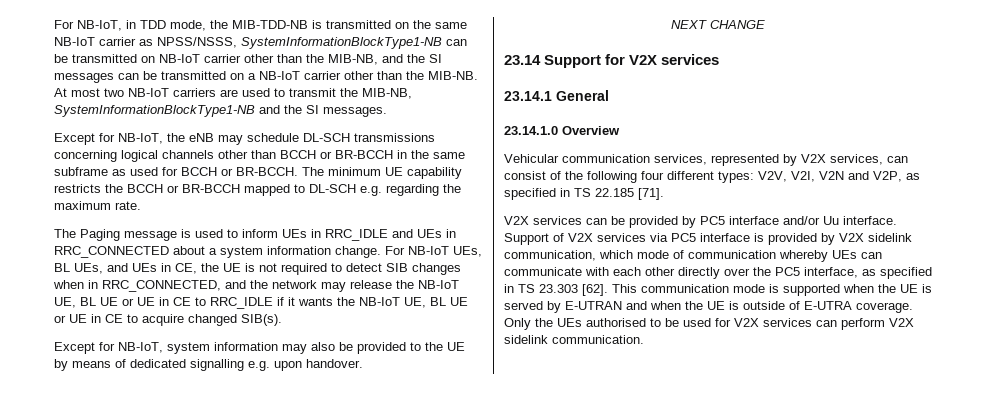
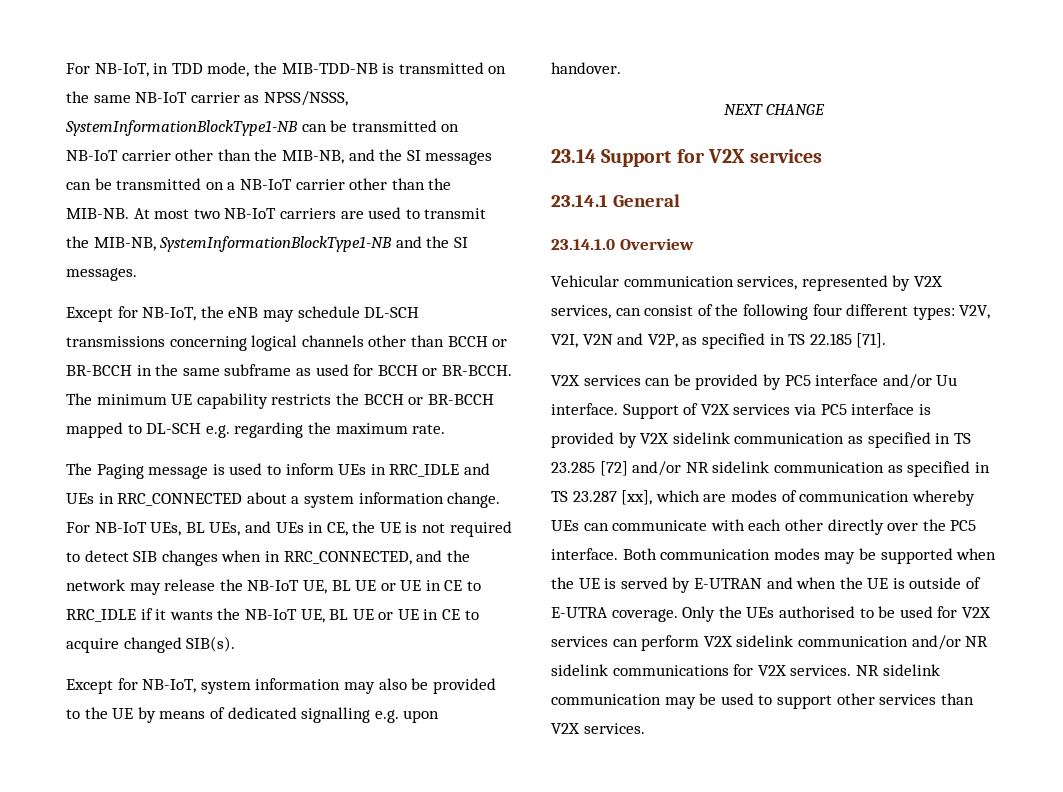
[504,250,669,261] communication, which mode -> [734,432,971,448] [551,461,990,477] [551,490,777,505] communication as specified in TS 23.285 [72] and/or NR sidelink communication as specified in TS 23.287 [xx], which are modes
[804,267,932,279] [504,284,779,296] interface, as specified in TS 23.303 [62]. This communication mode is -> [551,548,876,564] interface. Both communication modes may be
[552,335,644,344] communication. -> [797,635,989,650] [551,664,940,676] [551,693,974,709] [551,723,645,734] communication and/or NR sidelink communications for V2X services. NR sidelink communication may be used to support other services than V2X services.

